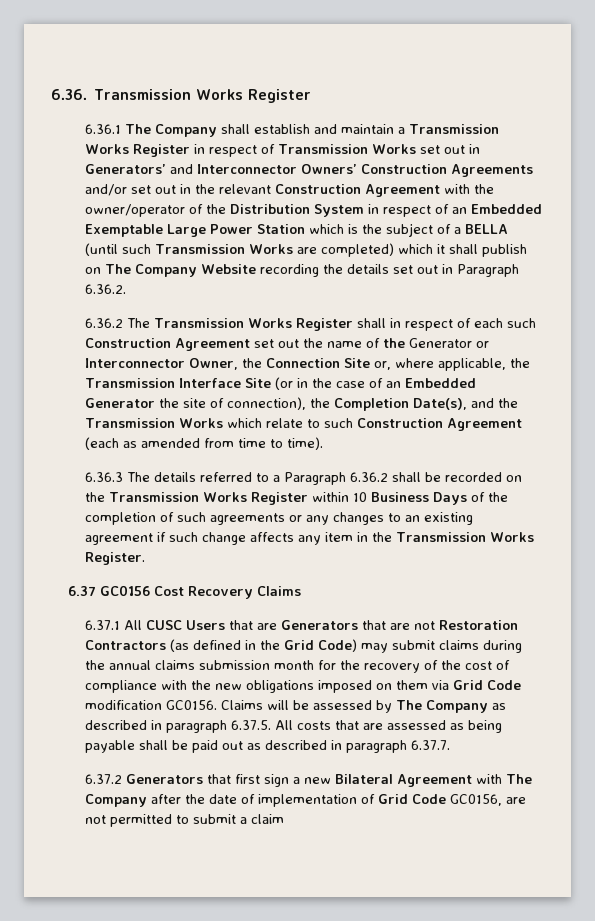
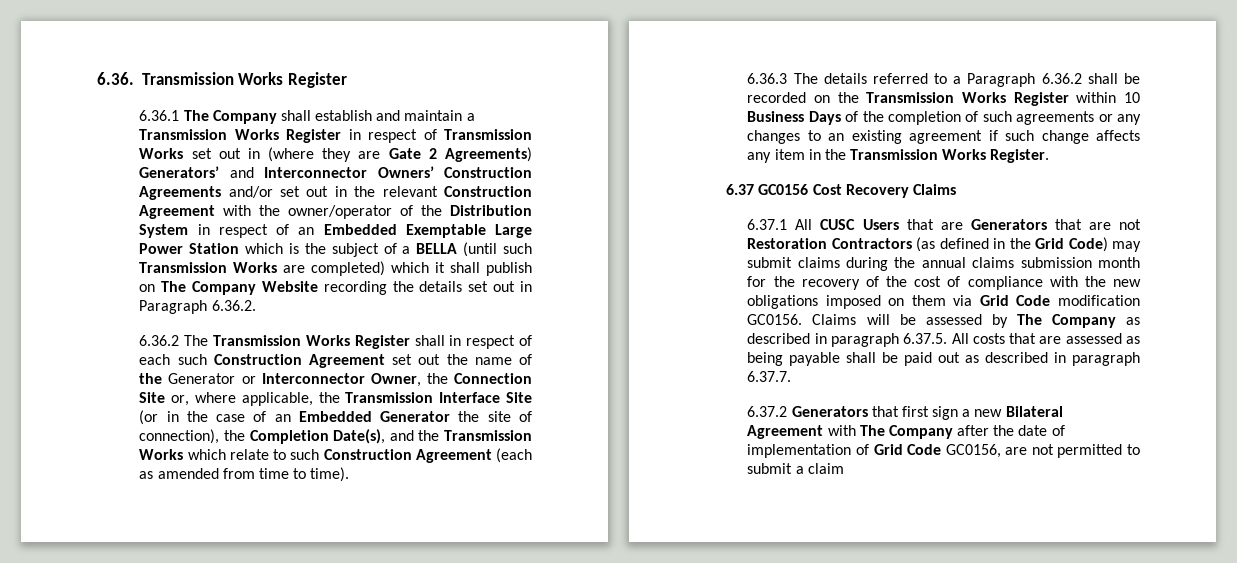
(480, 149) none -> [268,147,532,162] (where they are Gate 2 Agreements)

